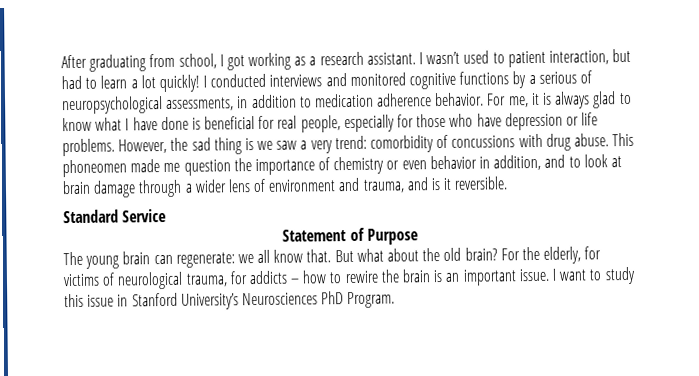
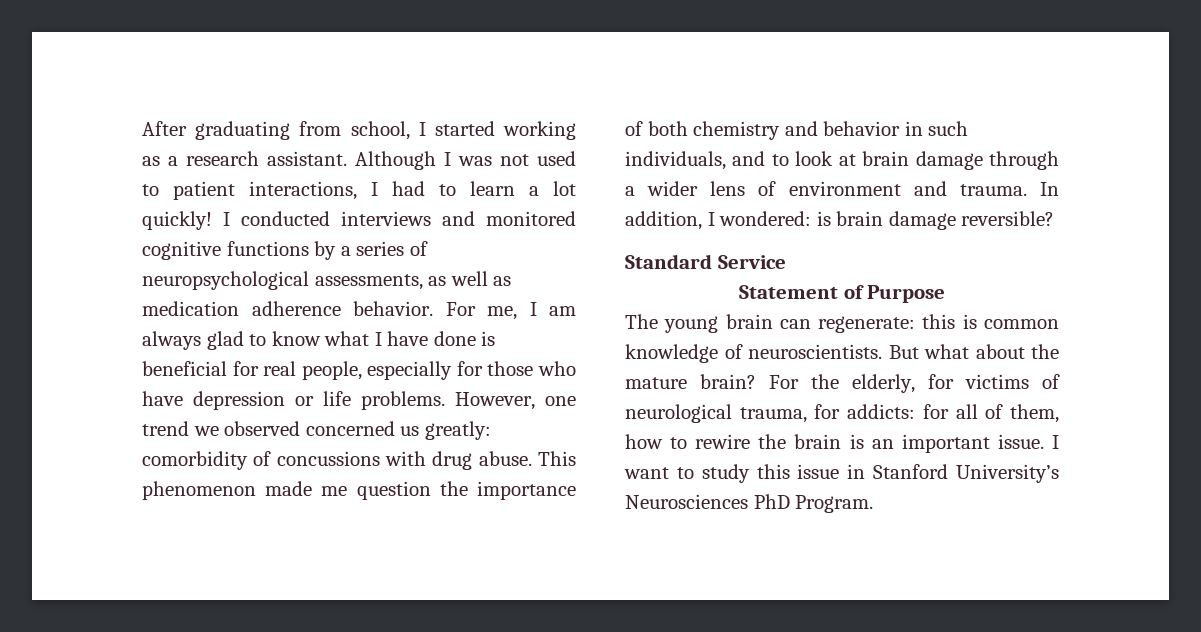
[226,55,245,71] got -> [434,121,495,136] started
[419,51,461,65] I wasn’t -> [355,151,529,170] Although I was not
[548,48,632,65] interaction, but -> [249,181,378,200] interactions, I
[538,71,577,84] serious -> [356,241,405,256] series
[237,94,312,109] in addition to -> [428,271,512,286] as well as
[530,92,553,106] it is -> [529,302,576,316] I am
[170,135,367,155] the sad thing is we saw a very trend: -> [545,396,576,406] [142,421,491,440] one trend we observed concerned us greatly:
[62,159,127,178] phoneomen -> [142,481,256,500] phenomenon
[333,154,542,175] chemistry or even behavior in addition, -> [647,121,969,140] [625,151,726,170] both chemistry and behavior in such individuals,
[362,176,509,193] trauma, and is it reversible. -> [959,182,1059,196] [625,211,1055,230] trauma. In addition, I wondered: is brain damage reversible?
[237,249,332,264] we all know that. -> [922,314,1059,329] [625,344,882,363] this is common knowledge of neuroscientists.
[443,247,462,261] old -> [625,377,687,389] mature
[248,270,301,285] addicts – -> [847,404,1059,423] addicts: for all of them,

